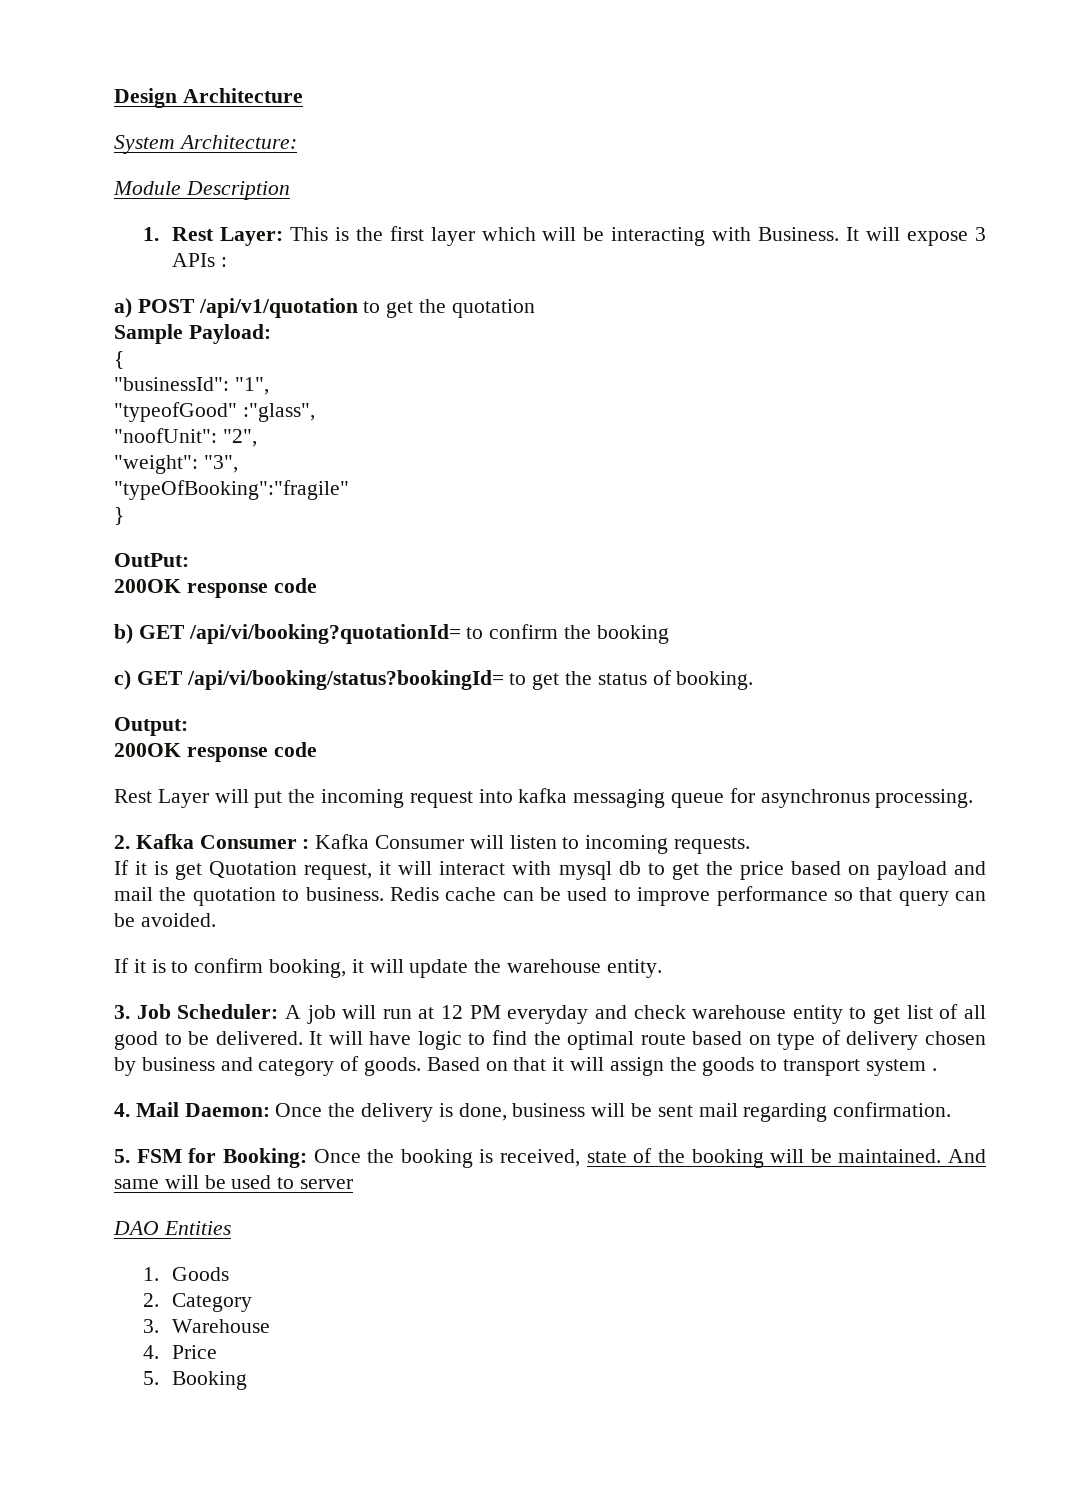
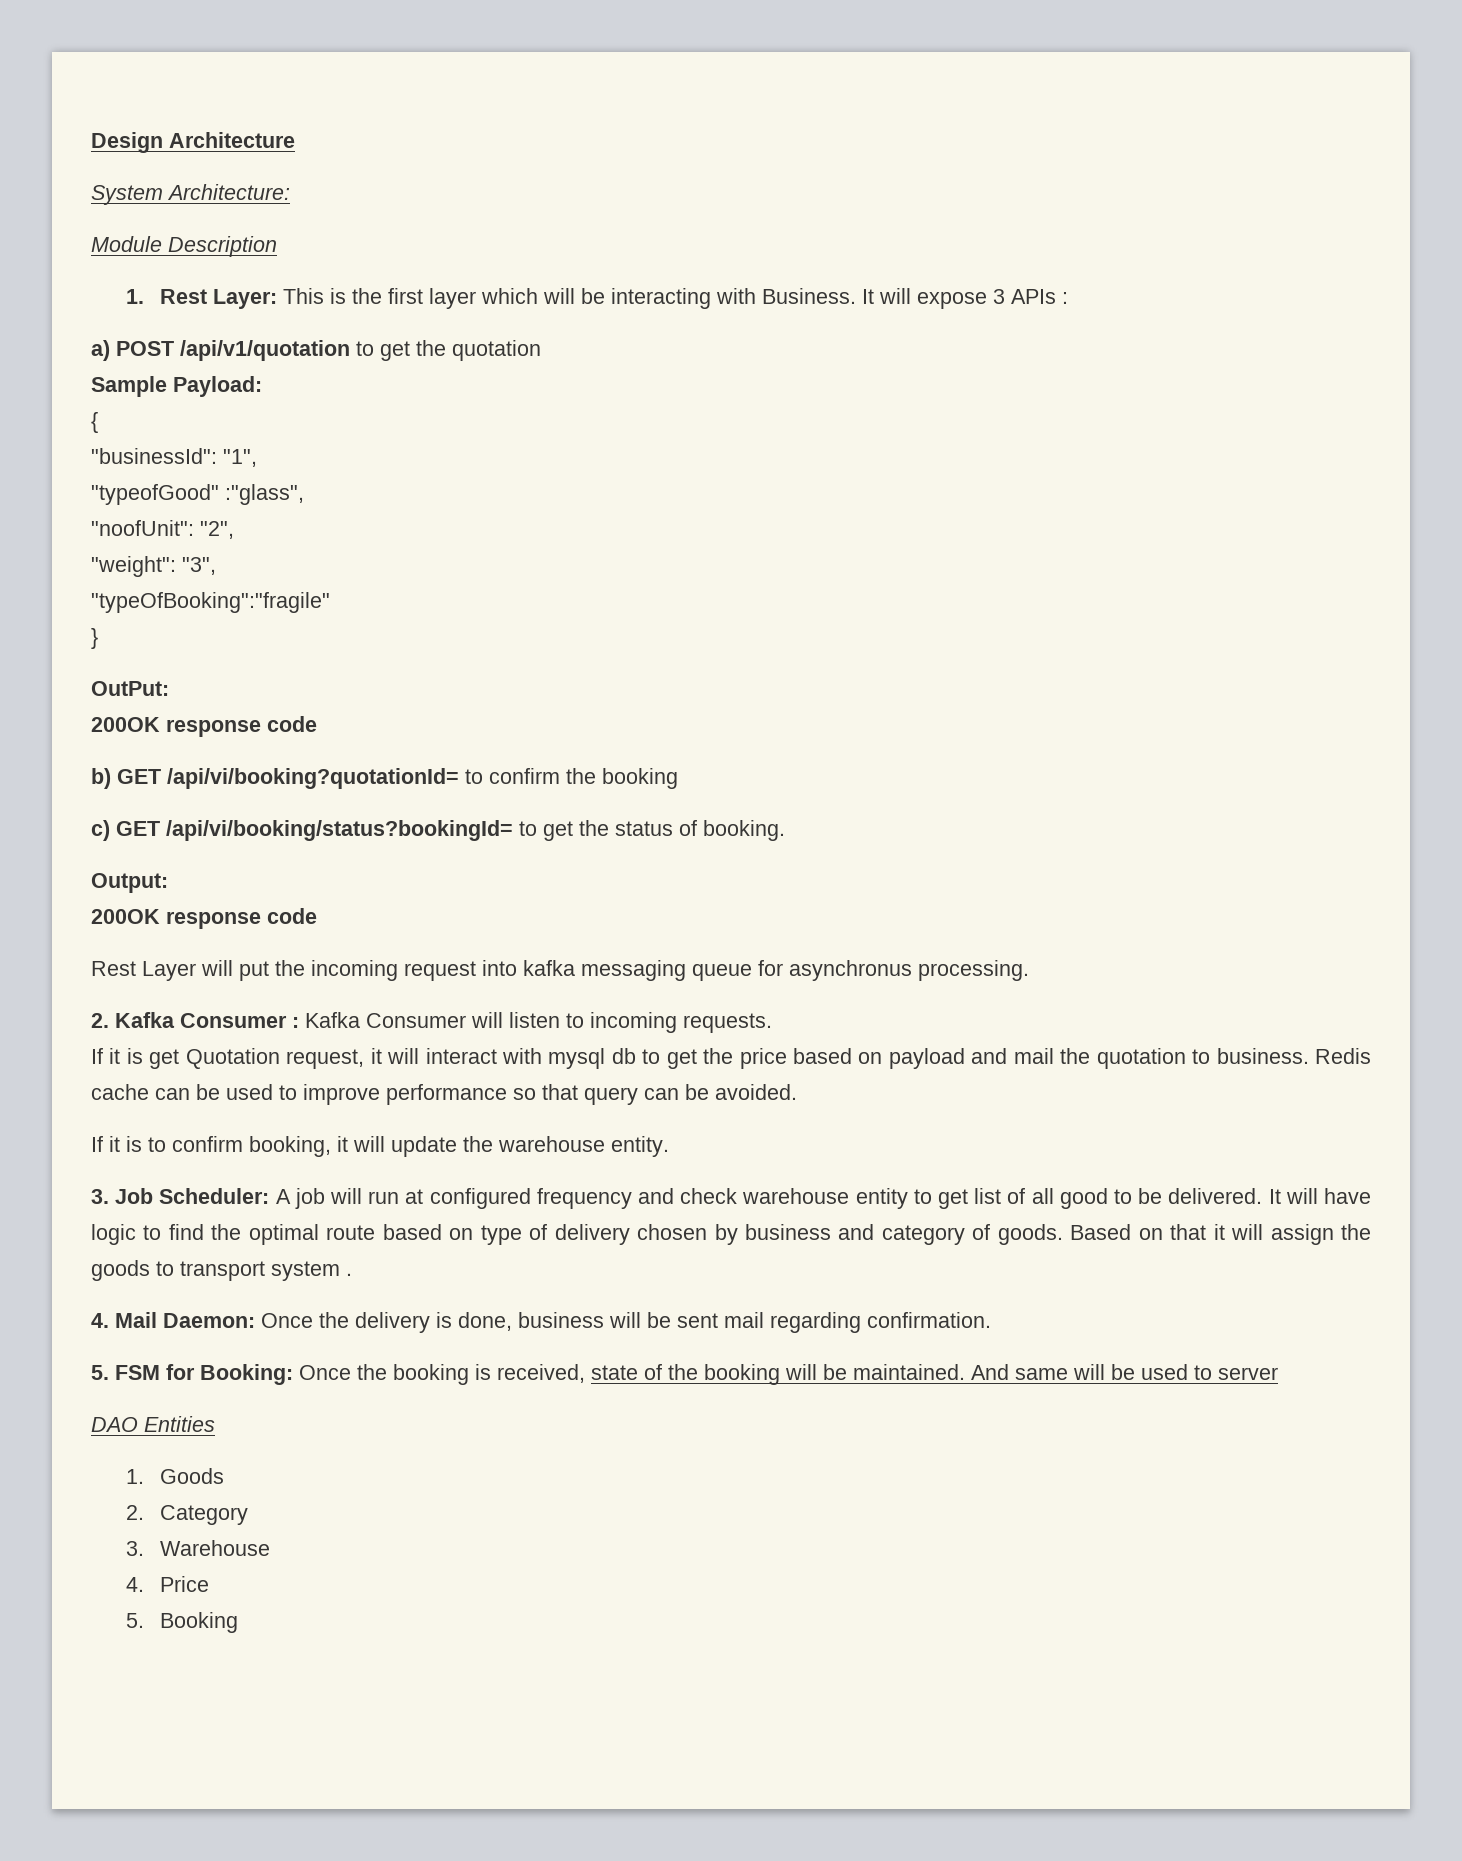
[441,1005,589,1024] 12 PM everyday -> [429,1188,632,1209] configured frequency

